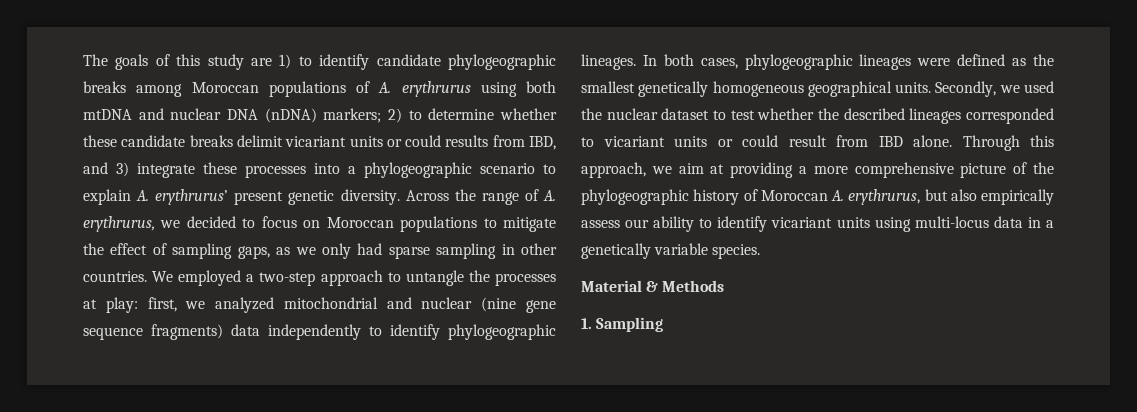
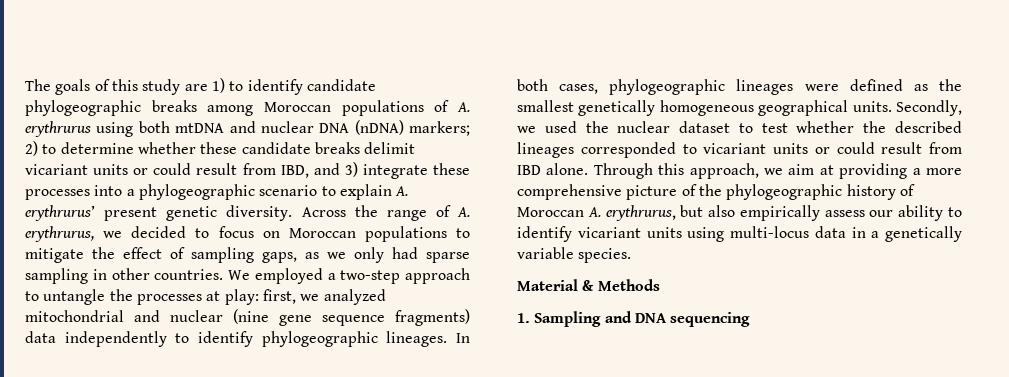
[445,135,489,147] results -> [196,163,238,175] result
(664, 324) none -> [604,311,751,327] and DNA sequencing

